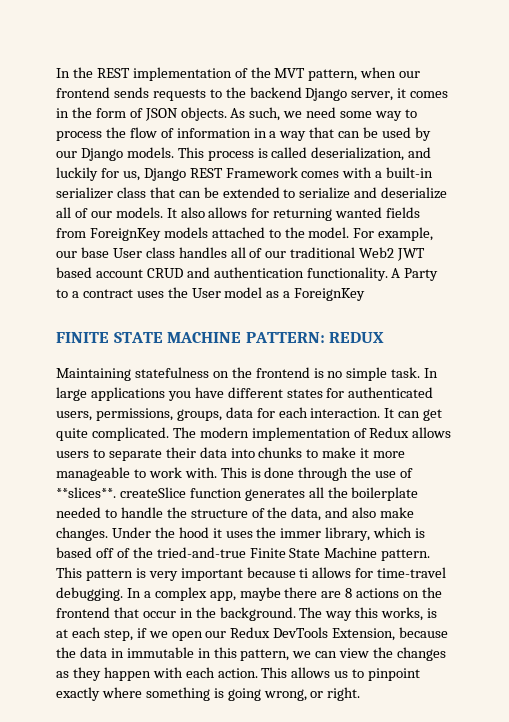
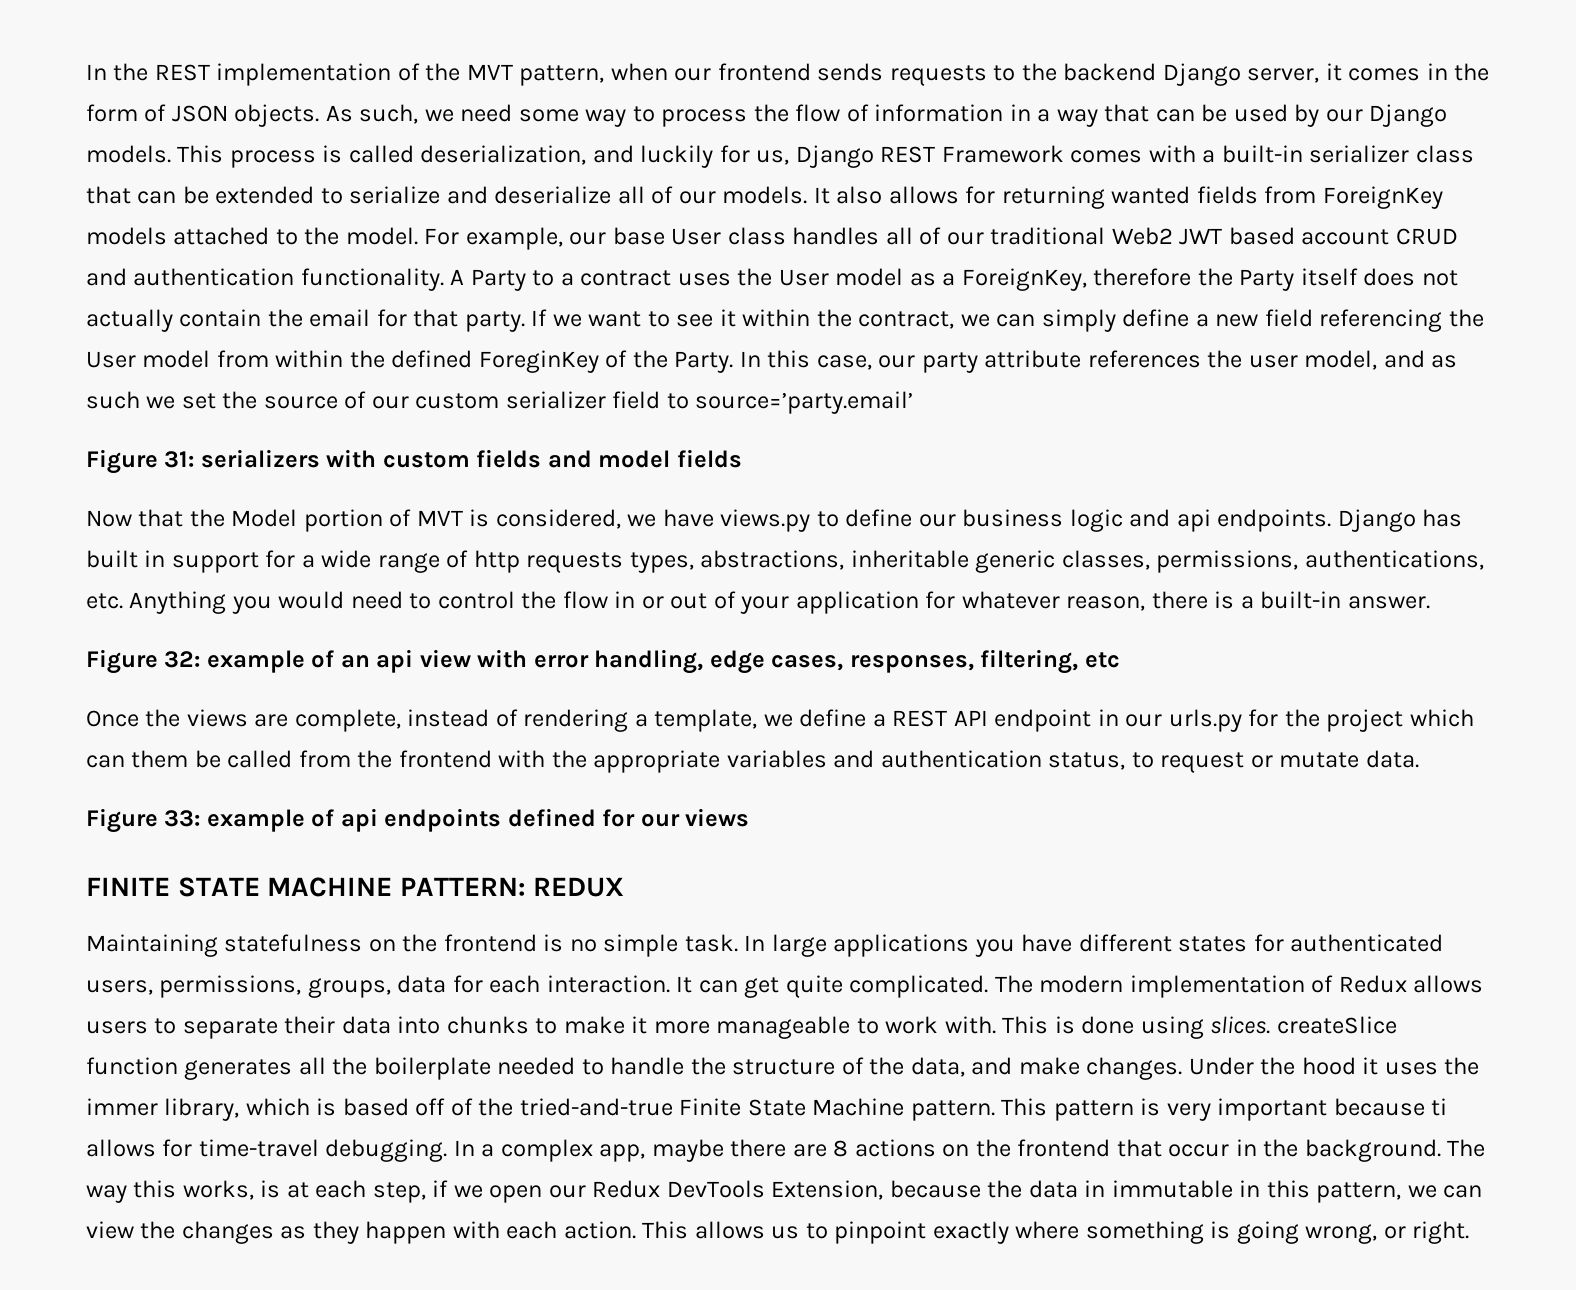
[294,288,366,301] ForeignKey -> [961,268,1458,291] [86,309,1484,332] [86,350,1458,373] [86,391,914,414] [86,449,742,474] [86,509,1463,532] [86,550,1484,573] [86,591,1430,614] [86,649,1120,674] [86,709,1474,732] [86,750,1419,773] [86,808,750,833] ForeignKey, therefore the Party itself does not actually contain the email for that party. If we want to see it within the contract, we can simply define a new field referencing the User model from within the defined ForeginKey of the Party. In this case, our party attribute references the user model, and as such we set the source of our custom serializer field to source=’party.email’ // Figure 31: serializers with custom fields and model fields // Now that the Model portion of MVT is considered, we have views.py to define our business logic and api endpoints. Django has built in support for a wide range of http requests types, abstractions, inheritable generic classes, permissions, authentications, etc. Anything you would need to control the flow in or out of your application for whatever reason, there is a built-in answer. // Figure 32: example of an api view with error handling, edge cases, responses, filtering, etc // Once the views are complete, instead of rendering a template, we define a REST API endpoint in our urls.py for the project which can them be called from the frontend with the appropriate variables and authentication status, to request or mutate data. // Figure 33: example of api endpoints defined for our views
[298,467,414,481] [56,487,116,498] through the use of **slices**. -> [1140,1016,1271,1039] using slices.
[352,507,377,518] also -> (1013, 1066) none

